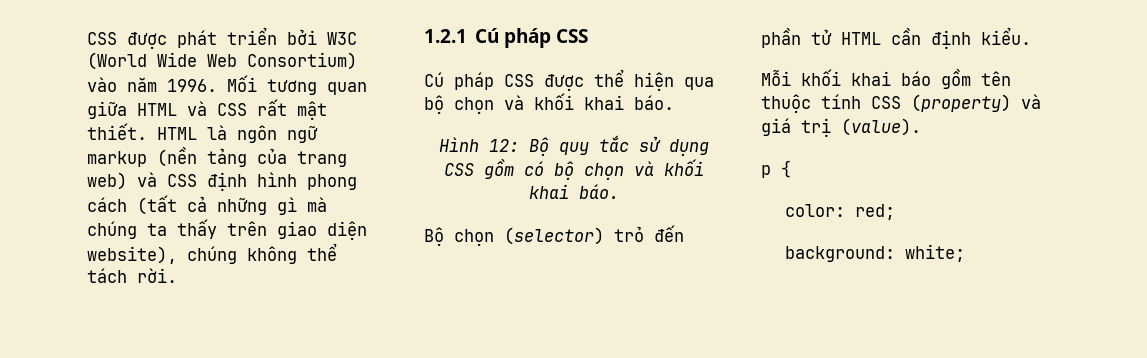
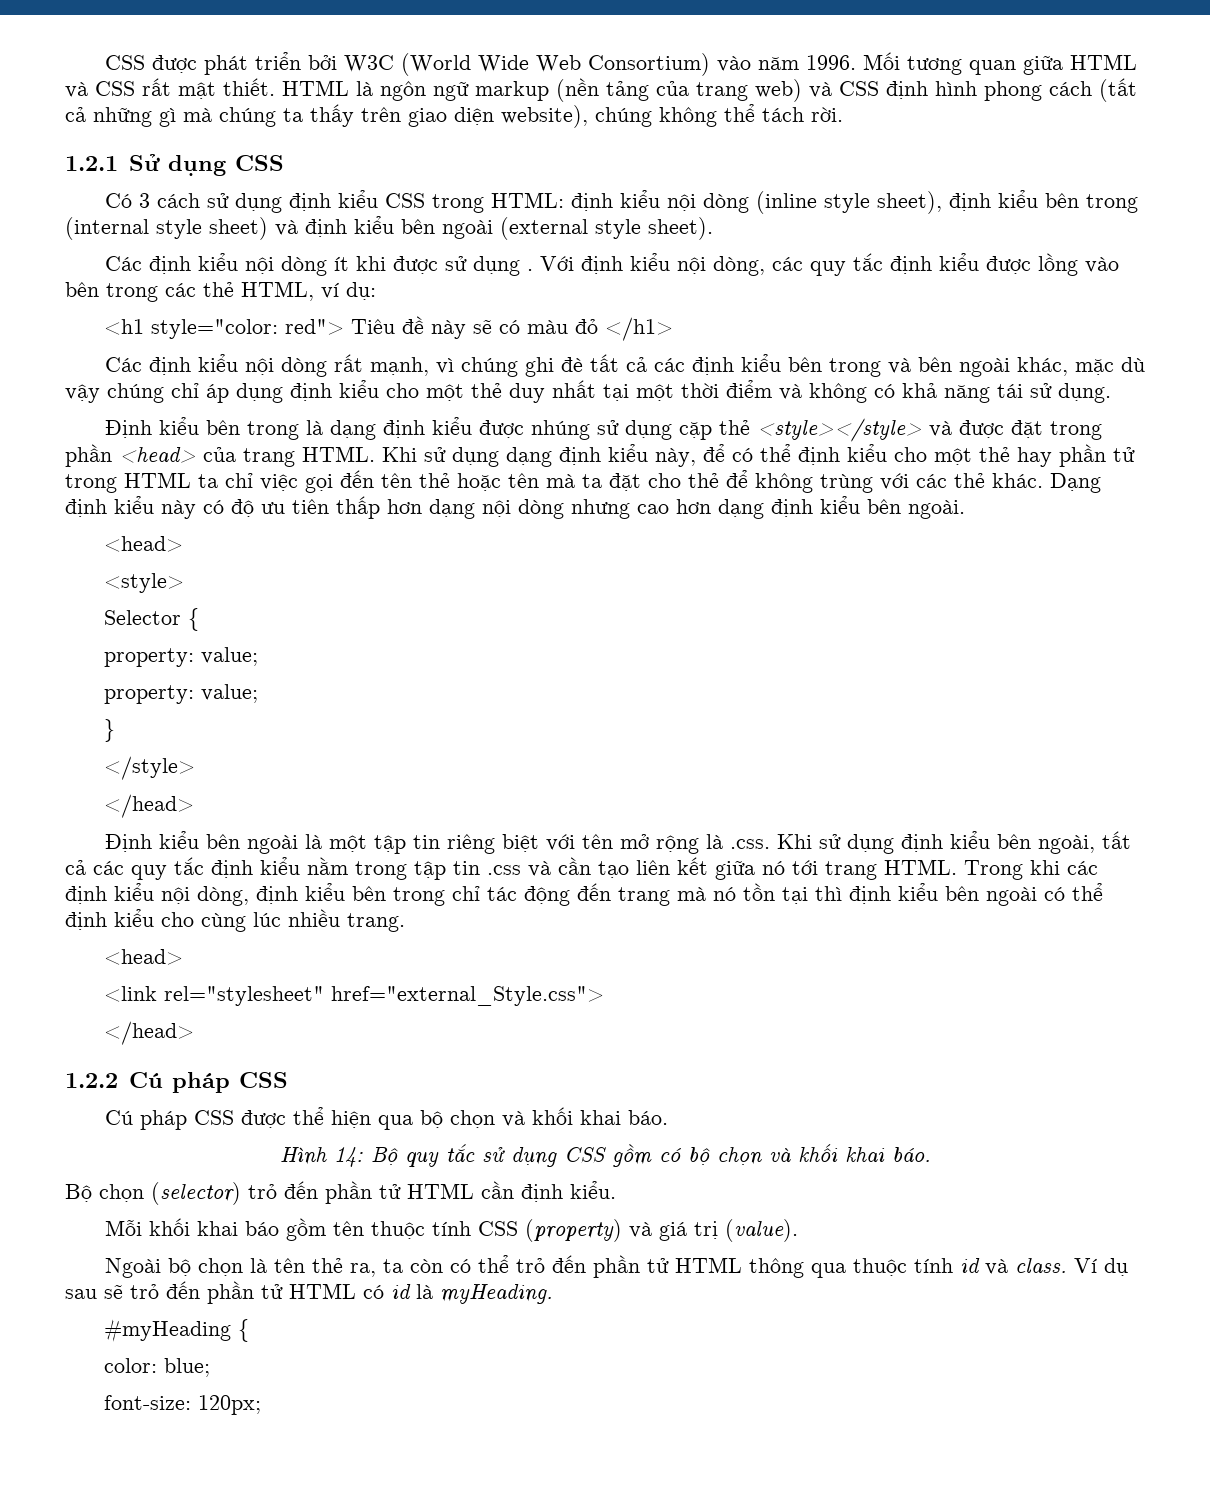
(467, 36) none -> [128,154,284,176] [104,190,1138,214] [65,216,713,240] [104,253,1119,276] [65,281,376,302] [103,316,673,341] [104,354,1145,377] [65,380,1111,403] [104,417,1102,442] [65,444,1135,467] [65,470,1101,493] [65,496,965,519] [103,536,183,552] [103,573,184,593] [103,608,199,631] [103,647,258,667] [103,684,258,704] [103,719,115,742] [103,756,195,780] [103,794,194,818] [104,831,1131,854] [65,857,1098,880] [65,883,1103,906] [65,909,405,932] [103,949,183,965] [103,986,604,1006] [103,1021,194,1045] [65,1073,118,1088] Sử dụng CSS // Có 3 cách sử dụng định kiểu CSS trong HTML: định kiểu nội dòng (inline style sheet), định kiểu bên trong (internal style sheet) và định kiểu bên ngoài (external style sheet). // Các định kiểu nội dòng ít khi được sử dụng . Với định kiểu nội dòng, các quy tắc định kiểu được lồng vào bên trong các thẻ HTML, ví dụ: // <h1 style="color: red"> Tiêu đề này sẽ có màu đỏ </h1> // Các định kiểu nội dòng rất mạnh, vì chúng ghi đè tất cả các định kiểu bên trong và bên ngoài khác, mặc dù vậy chúng chỉ áp dụng định kiểu cho một thẻ duy nhất tại một thời điểm và không có khả năng tái sử dụng. // Định kiểu bên trong là dạng định kiểu được nhúng sử dụng cặp thẻ <style></style> và được đặt trong phần <head> của trang HTML. Khi sử dụng dạng định kiểu này, để có thể định kiểu cho một thẻ hay phần tử trong HTML ta chỉ việc gọi đến tên thẻ hoặc tên mà ta đặt cho thẻ để không trùng với các thẻ khác. Dạng định kiểu này có độ ưu tiên thấp hơn dạng nội dòng nhưng cao hơn dạng định kiểu bên ngoài. // <head> // <style> // Selector { // property: value; // property: value; // } // </style> // </head> // Định kiểu bên ngoài là một tập tin riêng biệt với tên mở rộng là .css. Khi sử dụng định kiểu bên ngoài, tất cả các quy tắc định kiểu nằm trong tập tin .css và cần tạo liên kết giữa nó tới trang HTML. Trong khi các định kiểu nội dòng, định kiểu bên trong chỉ tác động đến trang mà nó tồn tại thì định kiểu bên ngoài có thể định kiểu cho cùng lúc nhiều trang. // <head> // <link rel="stylesheet" href="external_Style.css"> // </head> // 1.2.2
[488,139,519,152] 12: -> [333,1147,363,1167] 14:
[761,165,771,178] p -> [104,1255,1128,1278] [65,1281,553,1304] [103,1319,231,1342] Ngoài bộ chọn là tên thẻ ra, ta còn có thể trỏ đến phần tử HTML thông qua thuộc tính id và class. Ví dụ sau sẽ trỏ đến phần tử HTML có id là myHeading. // #myHeading
[855,204,896,220] [785,244,966,262] red; // background: white; -> [163,1358,210,1377] [103,1395,261,1415] blue; // font-size: 120px;

